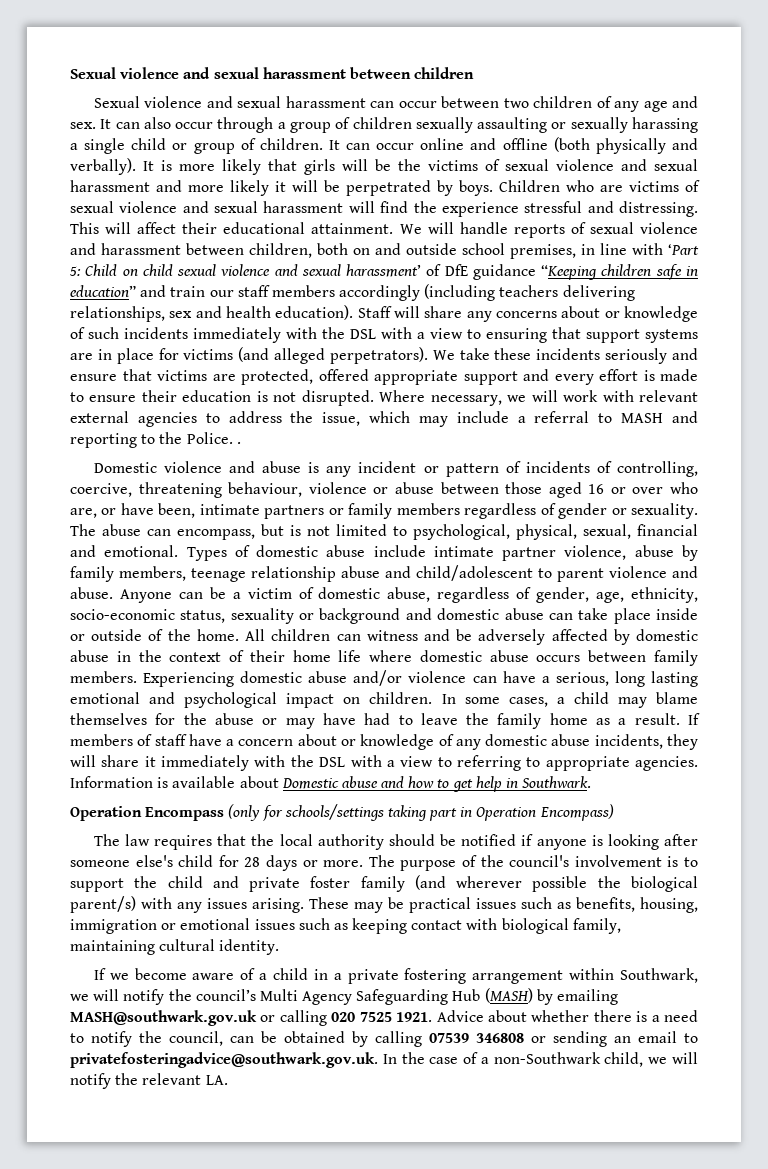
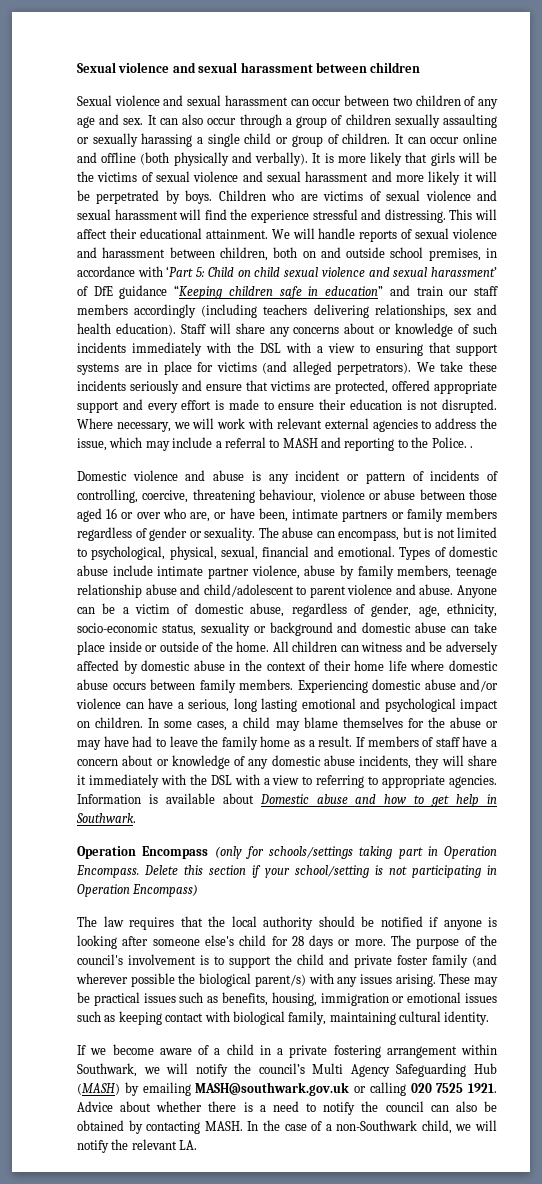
[600,243,627,255] line -> [77,266,135,277] accordance
(537, 814) none -> [76,865,497,878] [77,884,130,897] Encompass. Delete this section if your school/setting is not participating in Operation
[169,1031,698,1047] [70,1052,378,1068] council, can be obtained by calling 07539 346808 or sending an email to privatefosteringadvice@southwark.gov.uk. -> [385,1101,497,1112] [77,1120,243,1134] council can also be obtained by contacting MASH.

